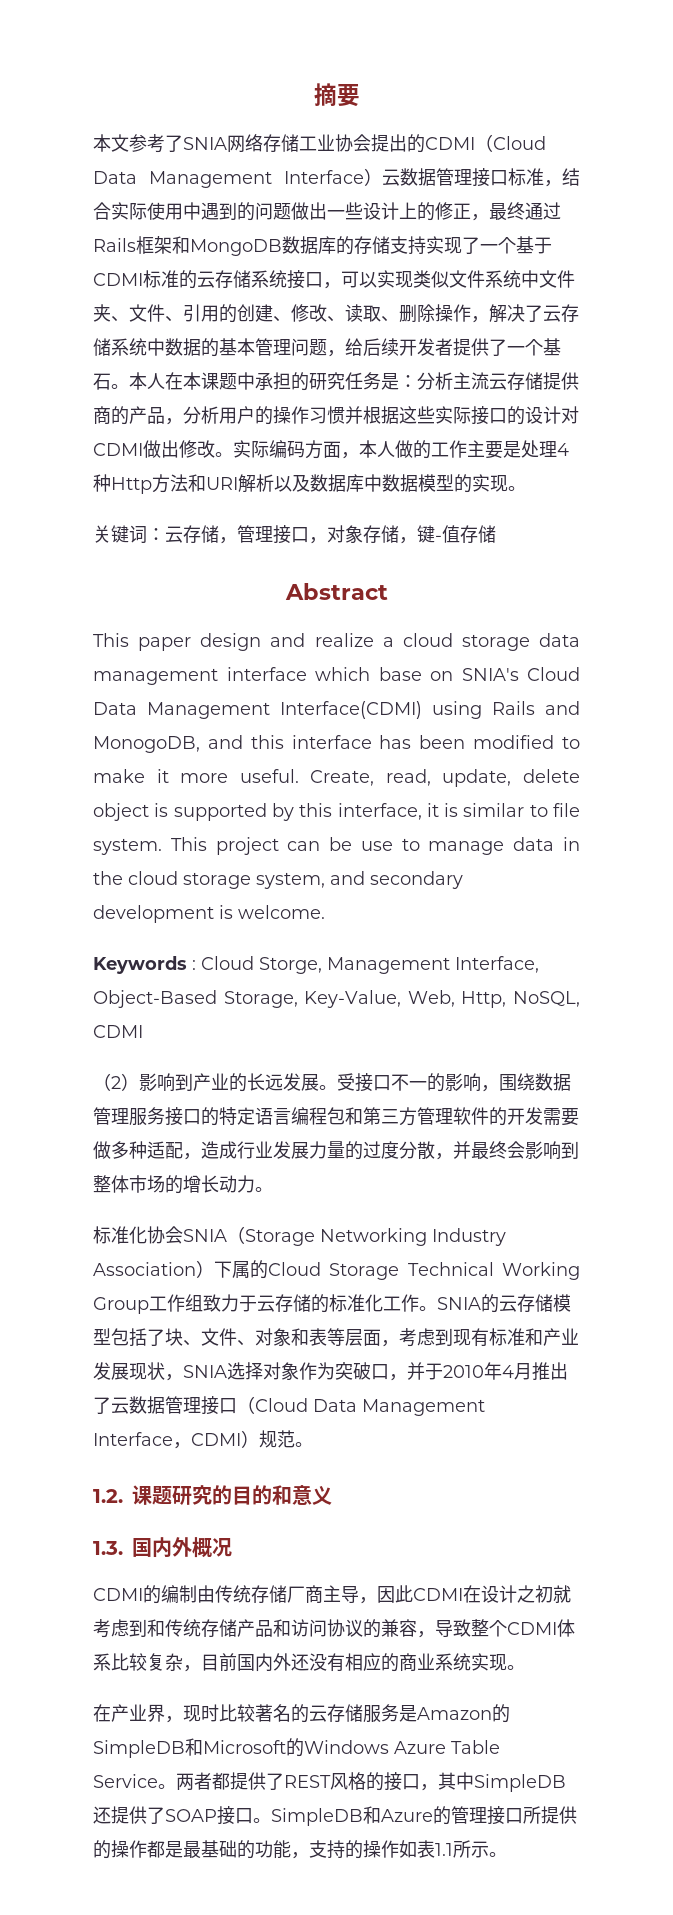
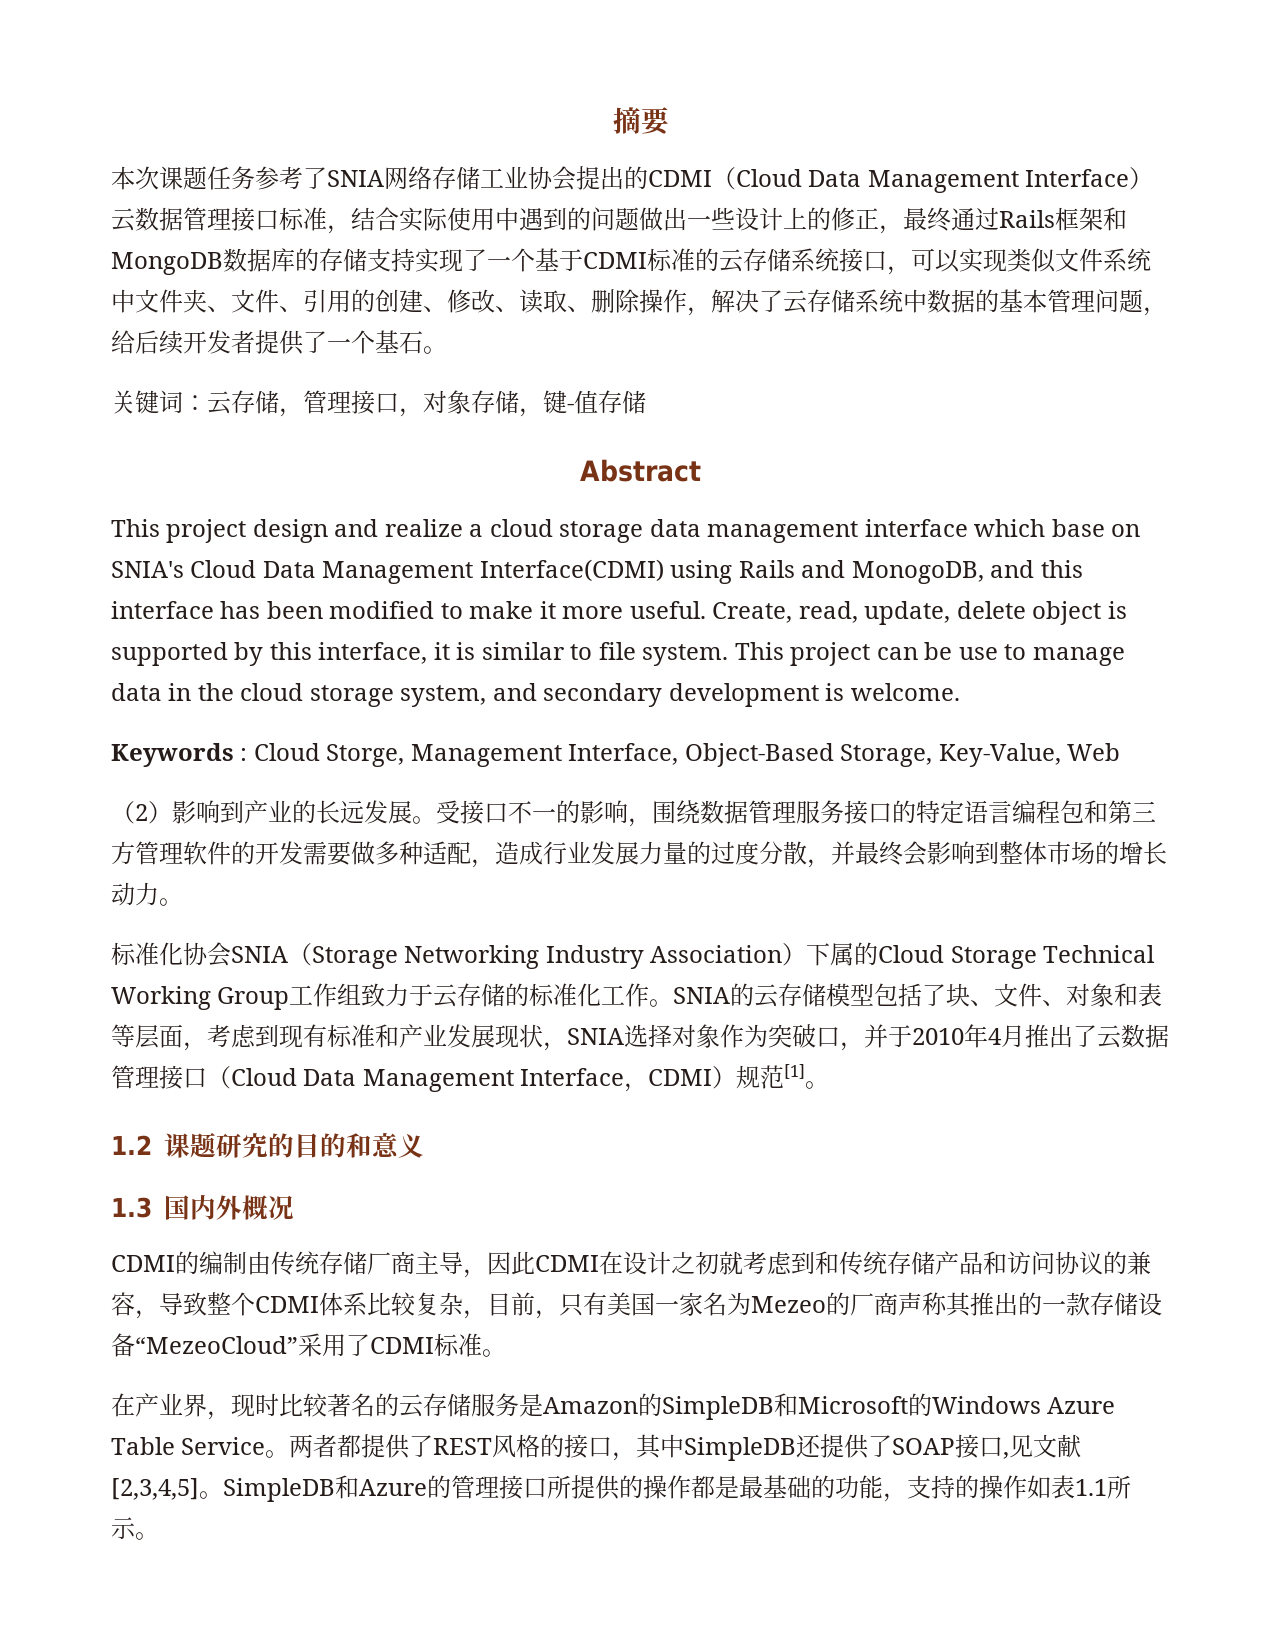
[111,134,129,152] 文 -> [135,166,255,190] 次课题任务
[129,372,579,391] [93,406,579,425] [93,440,569,459] [93,474,526,494] 本人在本课题中承担的研究任务是：分析主流云存储提供商的产品，分析用户的操作习惯并根据这些实际接口的设计对CDMI做出修改。实际编码方面，本人做的工作主要是处理4种Http方法和URI解析以及数据库中数据模型的实现。 -> (447, 350) none
[138,637,192,651] paper -> [166,519,247,543] project
[407,990,580,1008] [93,1025,143,1038] Web, Http, NoSQL, CDMI -> [1067,743,1121,761] Web
[295,1442,313,1447] [93,1489,123,1503] 。 // 1.2. -> [784,1064,806,1079] [805,1081,830,1089] [111,1135,152,1155] [1]。 // 1.2
[93,1541,123,1555] 1.3. -> [111,1197,152,1218] 1.3
[237,1653,507,1672] 国内外还没有相应的商业系统实现 -> [535,1292,1162,1319] [111,1333,482,1357] ，只有美国一家名为Mezeo的厂商声称其推出的一款存储设备“MezeoCloud”采用了CDMI标准
(253, 1816) none -> [1003,1434,1082,1459] [111,1478,199,1500] ,见文献[2,3,4,5]

